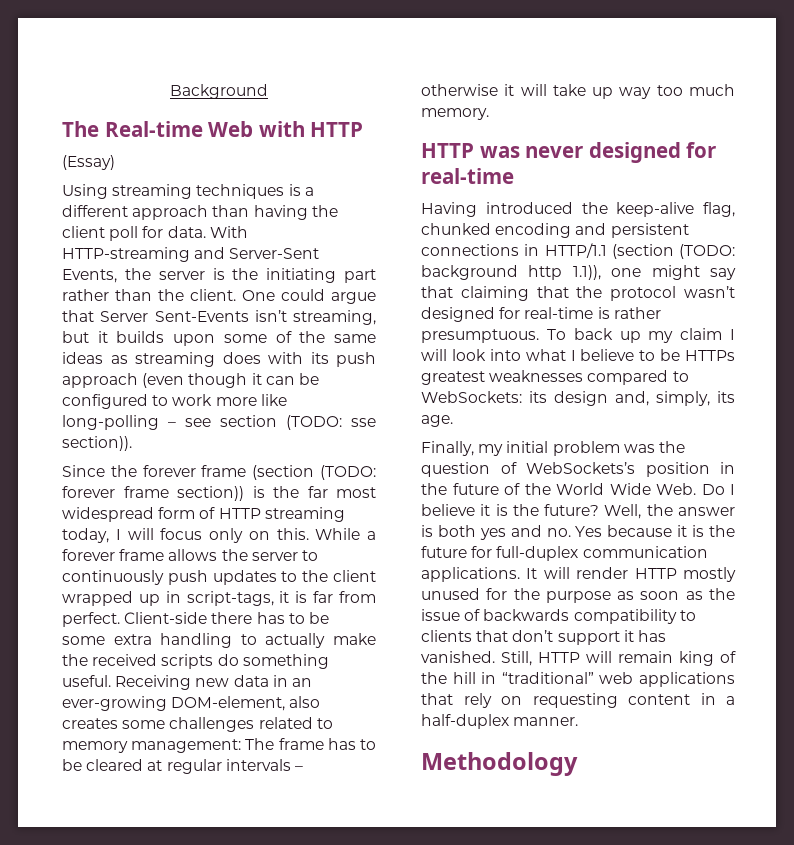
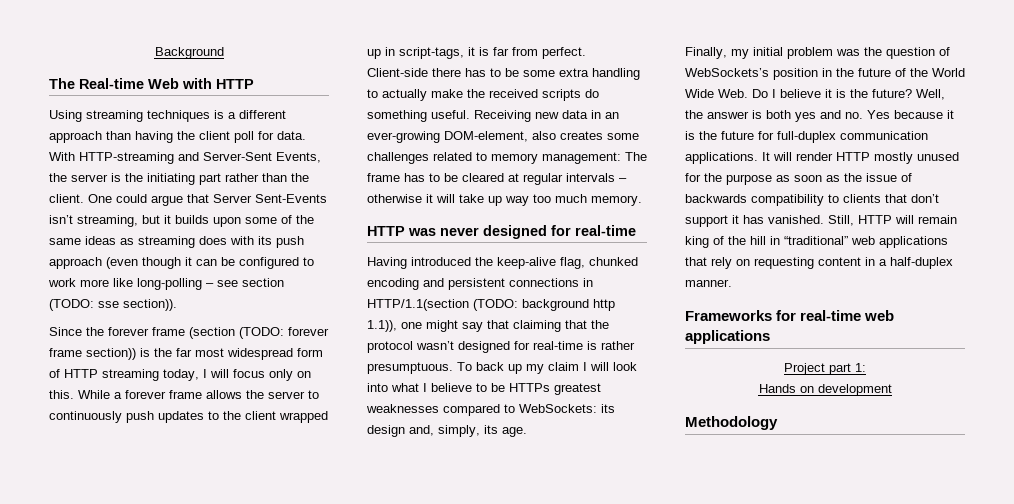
[62,155,115,170] // (Essay) -> (254, 84) none
[544,243,674,259] HTTP/1.1 (section -> [367,299,469,311] HTTP/1.1(section
(579, 721) none -> [685,310,895,321] [685,330,770,344] [784,363,866,375] [758,384,892,396] // Frameworks for real-time web applications // Project part 1: // Hands on development

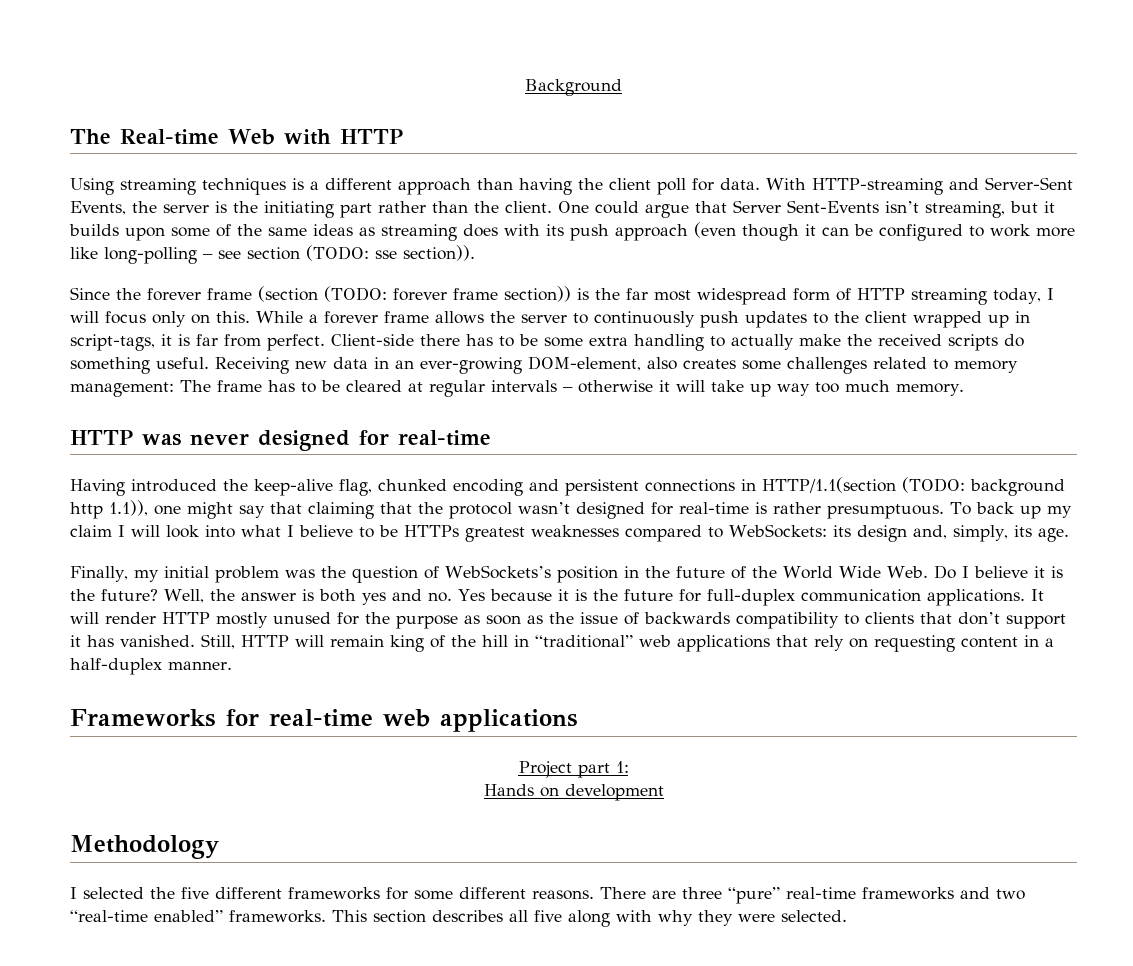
(778, 423) none -> [70,887,1025,904] [70,910,847,927] // I selected the five different frameworks for some different reasons. There are three “pure” real-time frameworks and two “real-time enabled” frameworks. This section describes all five along with why they were selected.

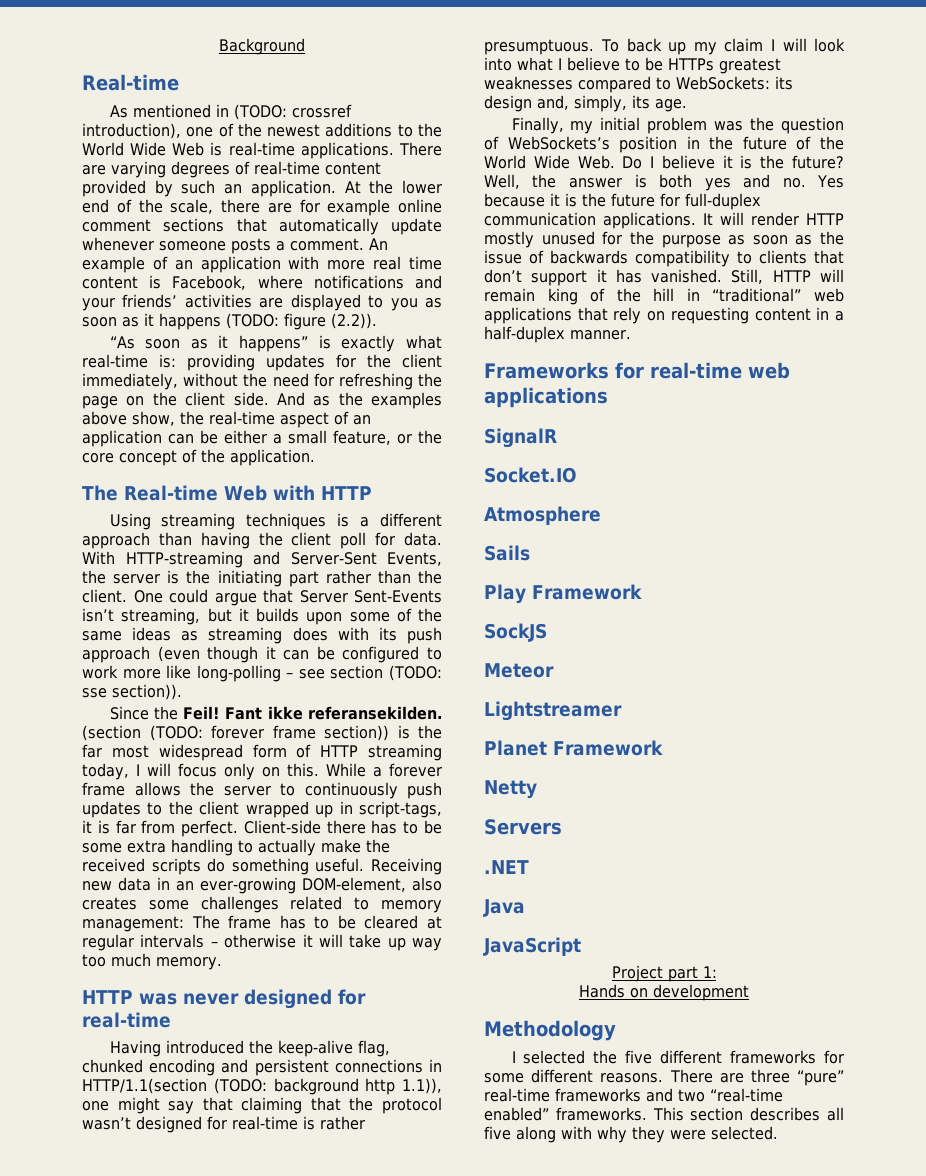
(622, 87) none -> [82,74,179,91] [109,104,352,120] [82,123,442,139] [82,142,442,159] [82,161,381,178] [82,180,443,197] [82,199,442,216] [82,218,442,235] [82,237,388,254] [82,256,442,273] [82,275,442,290] [82,294,442,311] [82,313,377,330] [109,335,442,352] [82,354,442,371] [82,373,442,390] [82,392,442,409] [82,411,371,428] [82,430,442,447] [82,449,315,466] // Real-time // As mentioned in (TODO: crossref introduction), one of the newest additions to the World Wide Web is real-time applications. There are varying degrees of real-time content provided by such an application. At the lower end of the scale, there are for example online comment sections that automatically update whenever someone posts a comment. An example of an application with more real time content is Facebook, where notifications and your friends’ activities are displayed to you as soon as it happens (TODO: figure (2.2)). // “As soon as it happens” is exactly what real-time is: providing updates for the client immediately, without the need for refreshing the page on the client side. And as the examples above show, the real-time aspect of an application can be either a small feature, or the core concept of the application.
[147,288,252,301] forever frame -> [183,706,442,720] Feil! Fant ikke referansekilden.
(578, 720) none -> [484,428,557,448] [484,467,577,483] [484,506,601,525] [484,545,530,561] [484,584,642,604] [484,623,547,642] [484,663,554,678] [484,701,622,721] [484,740,663,756] [484,780,537,799] [484,819,562,835] [484,860,529,874] [483,899,525,917] [483,937,581,956] // SignalR // Socket.IO // Atmosphere // Sails // Play Framework // SockJS // Meteor // Lightstreamer // Planet Framework // Netty // Servers // .NET // Java // JavaScript

